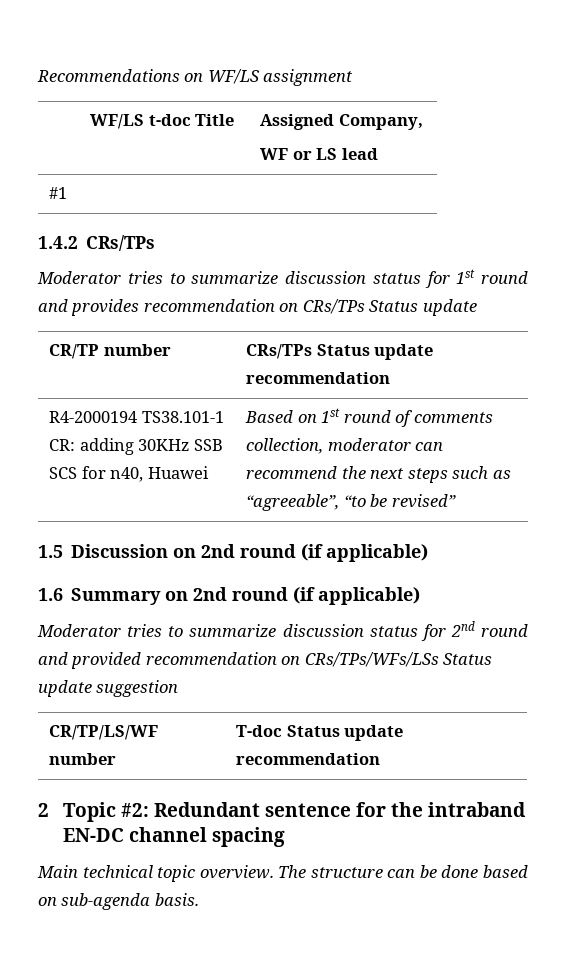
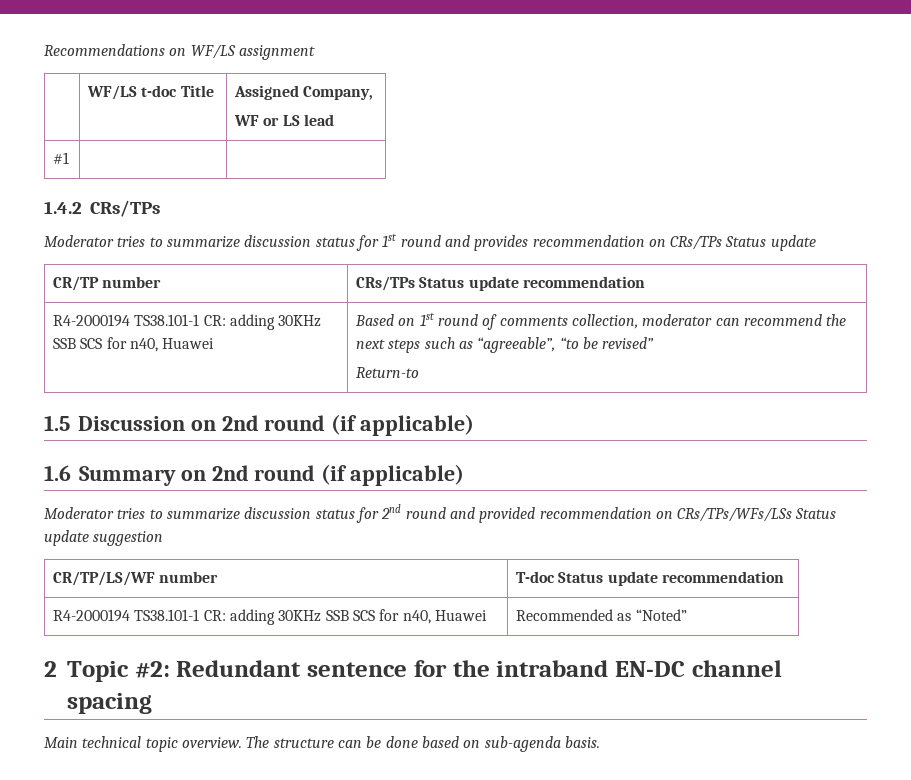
(456, 501) none -> [356,367,420,378] // Return-to
(381, 759) none -> [53,609,488,625] [516,609,687,621] // R4-2000194 TS38.101-1 CR: adding 30KHz SSB SCS for n40, Huawei | Recommended as “Noted”

